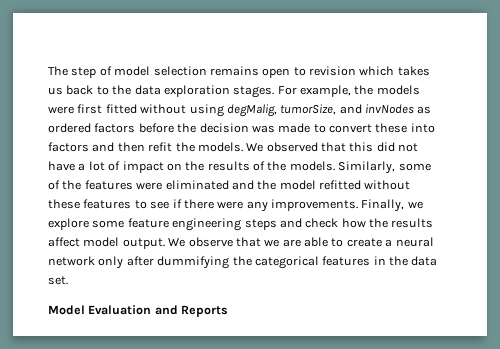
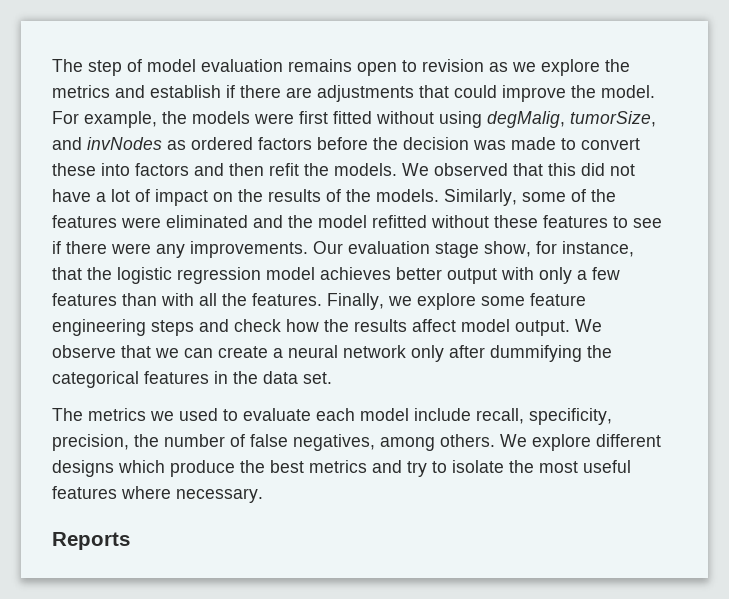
[153,66,207,76] selection -> [201,59,283,72] evaluation
[359,66,430,76] [48,85,275,98] which takes us back to the data exploration stages. -> [489,59,630,76] [52,85,655,102] as we explore the metrics and establish if there are adjustments that could improve the model.
(358, 205) none -> [313,241,634,258] [52,267,620,284] [52,293,322,306] Our evaluation stage show, for instance, that the logistic regression model achieves better output with only a few features than with all the features.
[282,237,344,247] are able to -> [184,348,213,358] can
[48,305,178,315] Model Evaluation and -> [52,408,612,425] [52,434,661,451] [52,460,631,477] [52,486,263,503] The metrics we used to evaluate each model include recall, specificity, precision, the number of false negatives, among others. We explore different designs which produce the best metrics and try to isolate the most useful features where necessary. //

